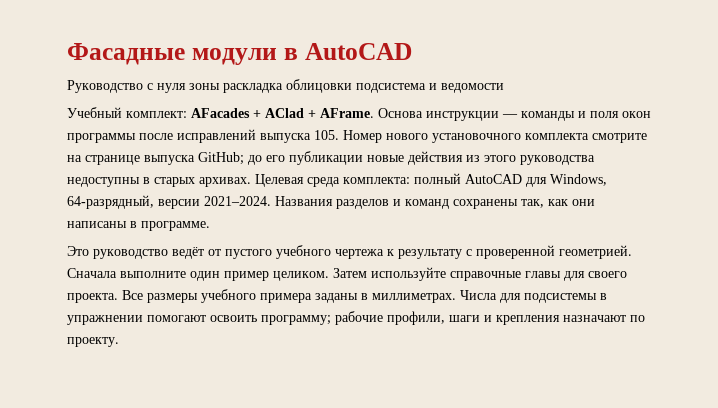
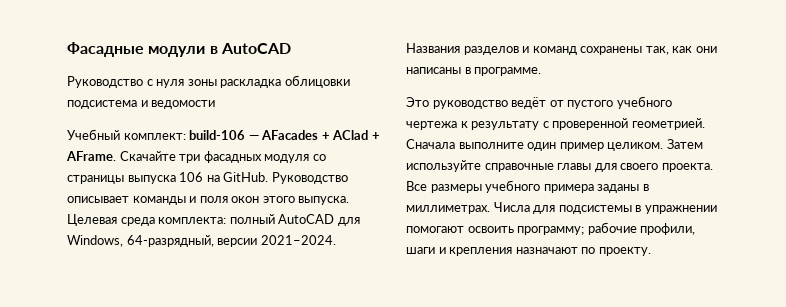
(187, 114) none -> [189,130,259,140] build-106 —
[378,108,651,121] [67,129,647,143] [67,151,595,165] [67,177,251,187] Основа инструкции — команды и поля окон программы после исправлений выпуска 105. Номер нового установочного комплекта смотрите на странице выпуска GitHub; до его публикации новые действия из этого руководства недоступны в старых архивах. -> [119,151,326,163] [67,172,348,184] [67,196,350,205] Скачайте три фасадных модуля со страницы выпуска 106 на GitHub. Руководство описывает команды и поля окон этого выпуска.

